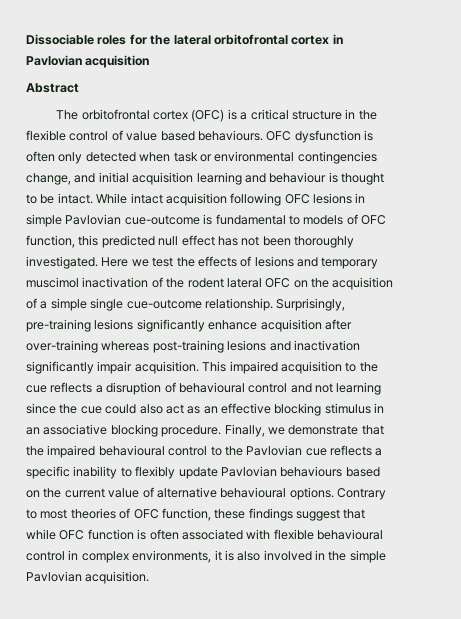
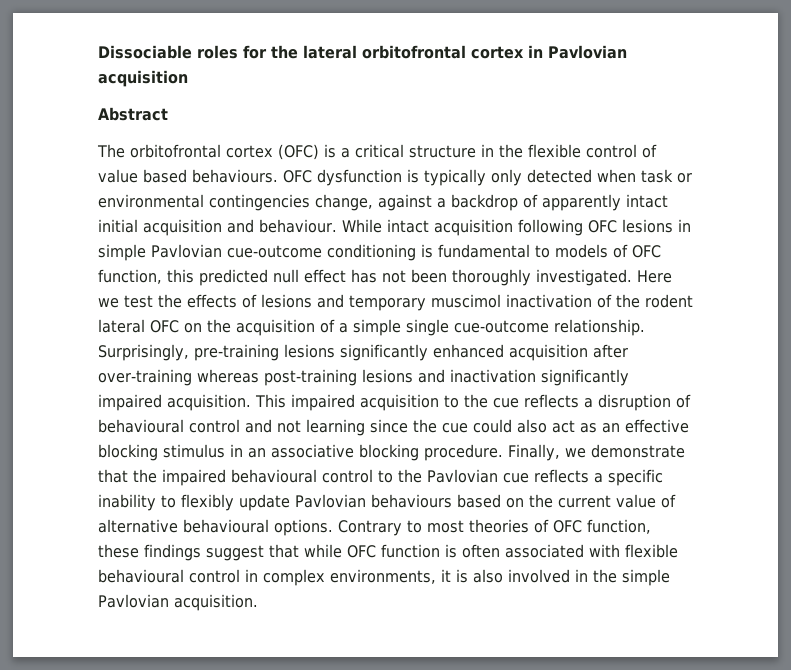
[26,151,55,162] often -> [424,169,486,186] typically
[74,172,384,185] [26,193,93,204] and initial acquisition learning and behaviour is thought to be intact. -> [378,194,668,211] [98,219,337,236] against a backdrop of apparently intact initial acquisition and behaviour.
(200, 220) none -> [327,244,416,261] conditioning
[208,320,258,330] enhance -> [433,344,504,358] enhanced
[97,361,133,374] impair -> [98,394,162,411] impaired

